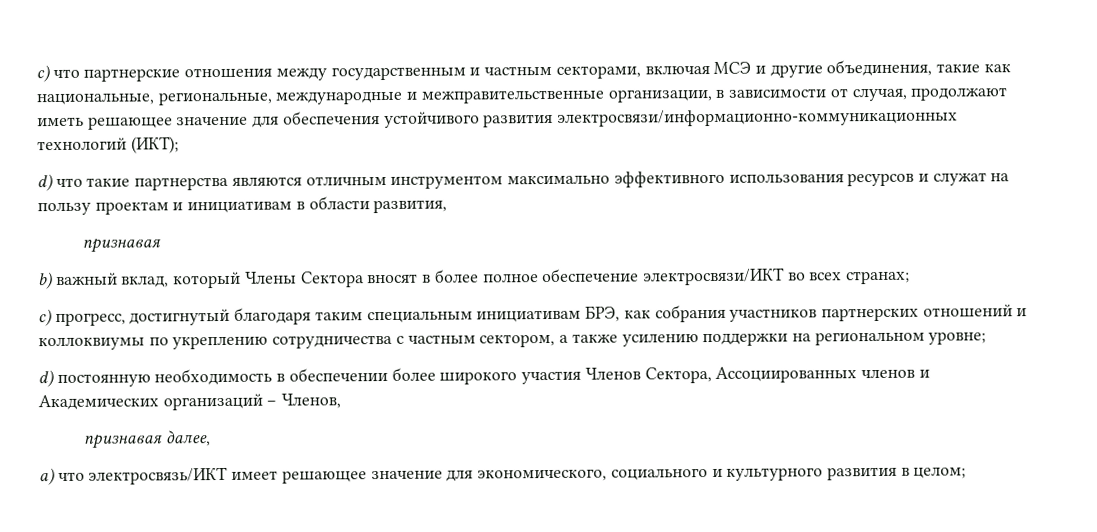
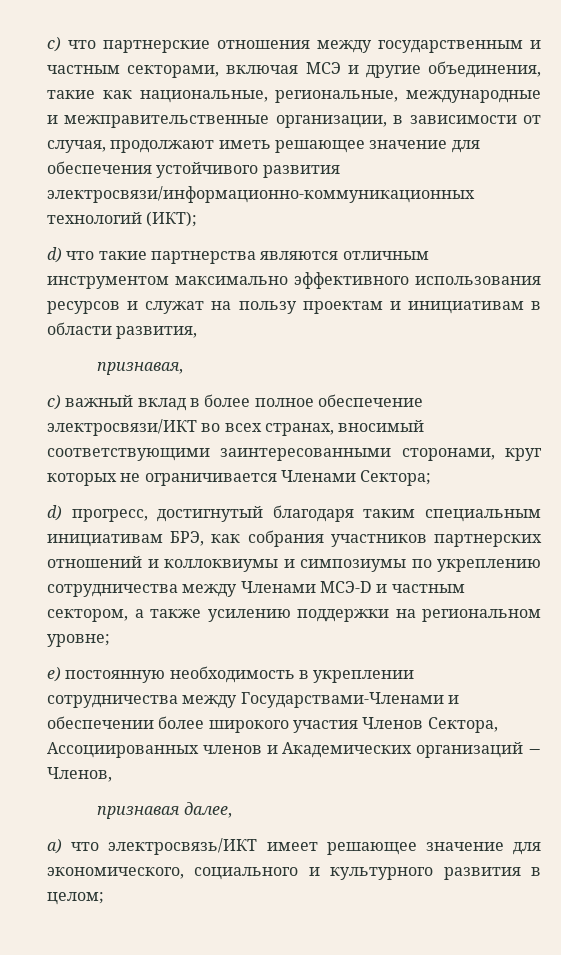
[81,238,161,253] [38,271,419,290] признавая // b) важный вклад, который Члены Сектора вносят -> [97,362,184,375] [47,394,186,411] признавая, // c) важный вклад
[846,270,911,285] [38,309,52,327] странах; // c) -> [264,420,425,436] [47,448,542,461] [47,470,432,486] [47,505,62,521] странах, вносимый соответствующими заинтересованными сторонами, круг которых не ограничивается Членами Сектора; // d)
(145, 343) none -> [283,559,406,572] и симпозиумы
[395,335,404,344] с -> [182,581,388,597] между Членами МСЭ-D и
[38,370,54,388] d) -> [47,666,61,682] e)
(286, 377) none -> [313,670,415,683] [47,692,459,708] укреплении сотрудничества между Государствами-Членами и

